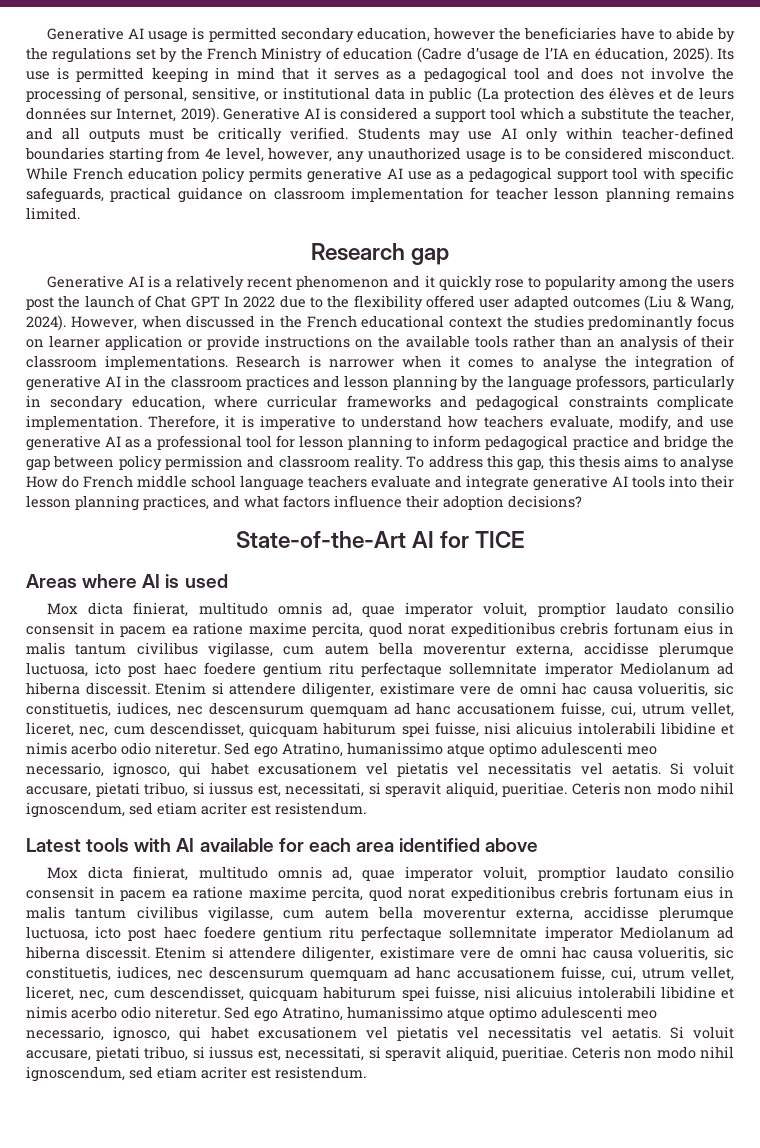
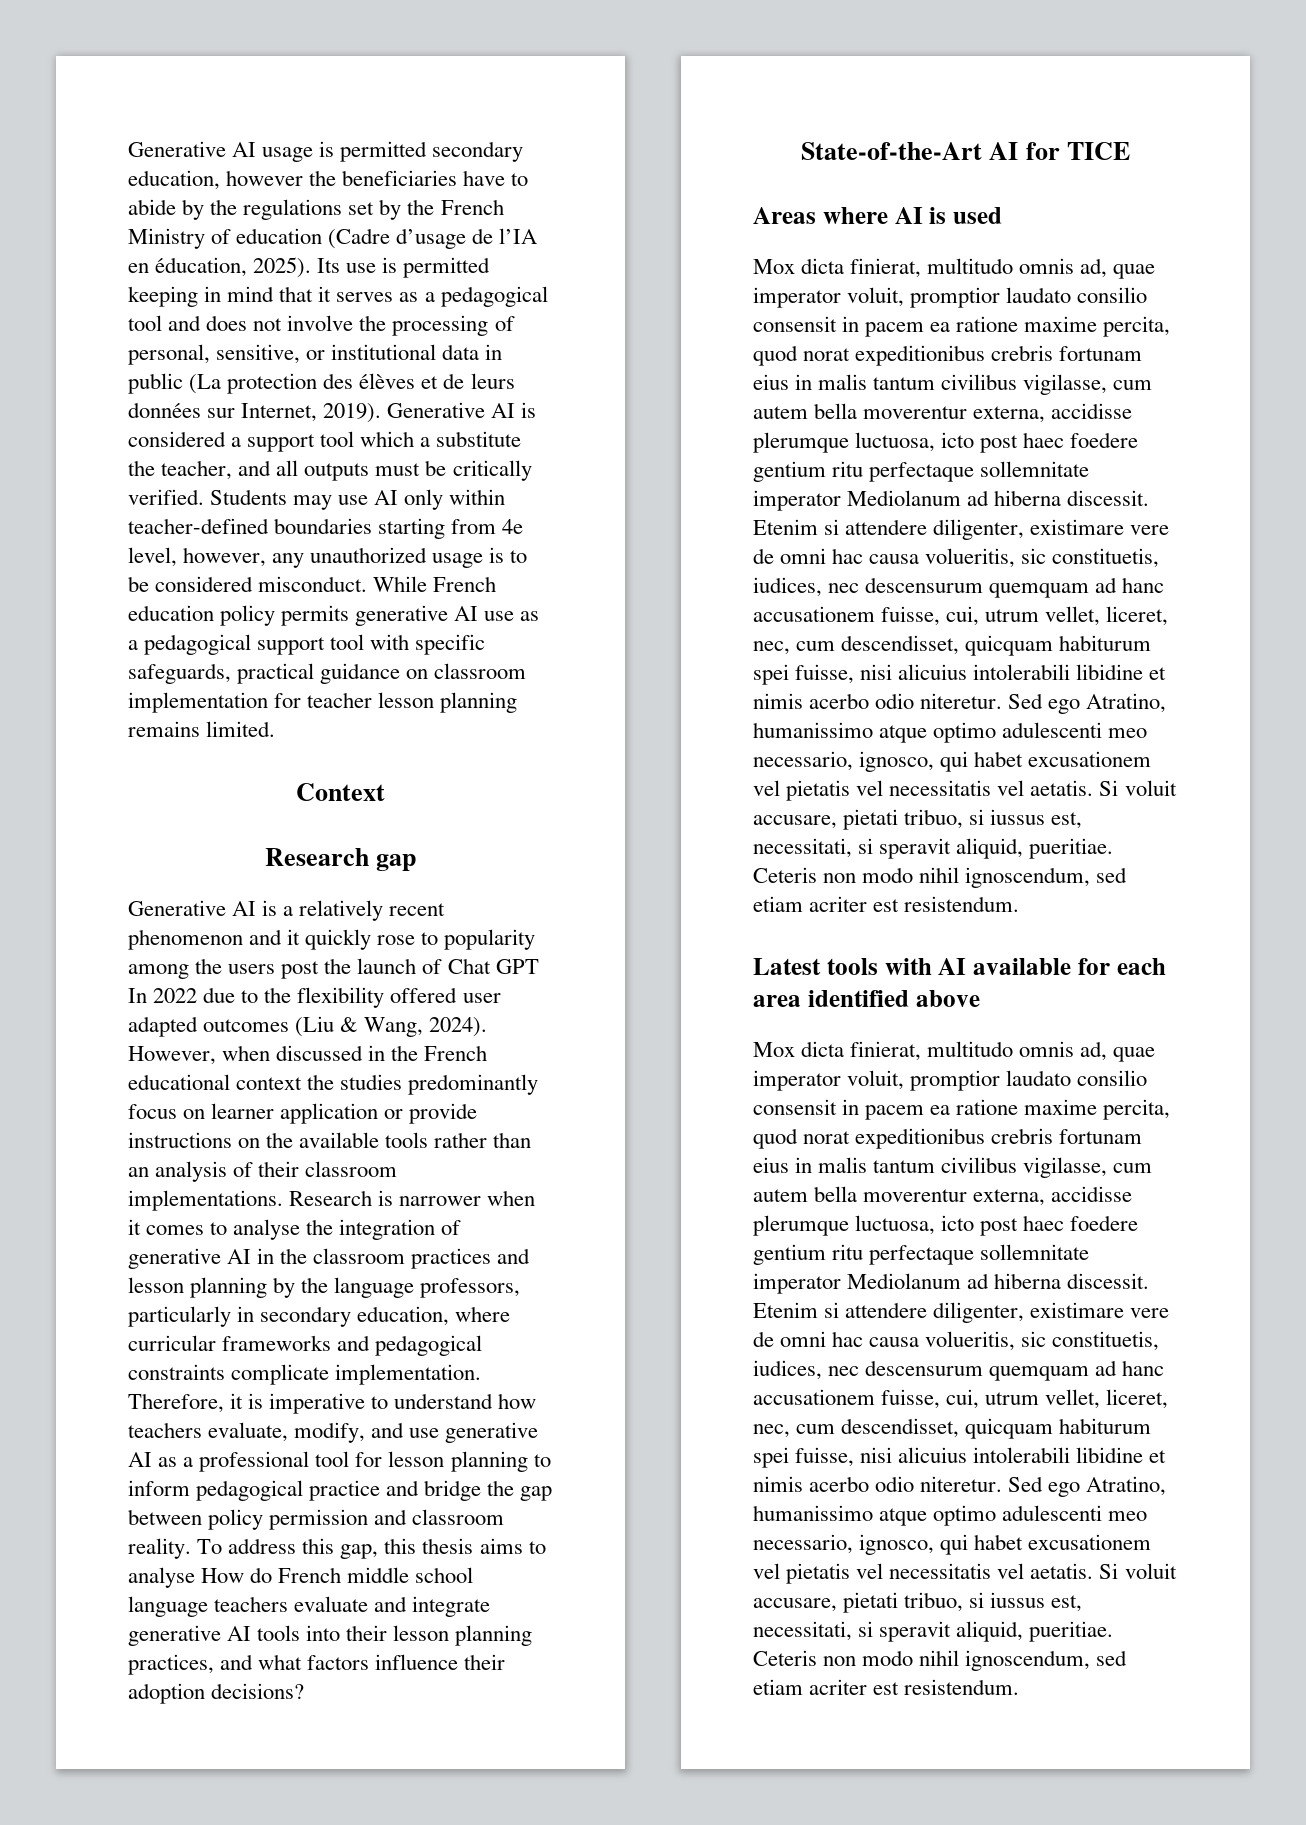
(80, 213) none -> [296,783,385,801] // Context

